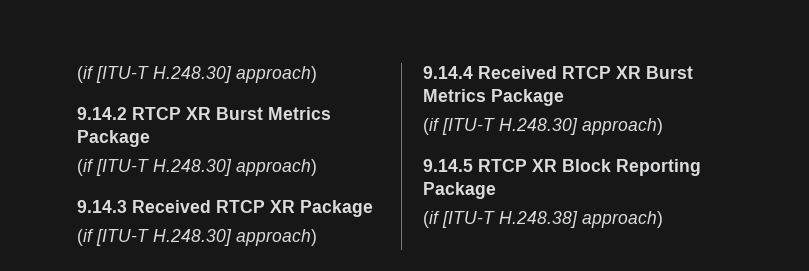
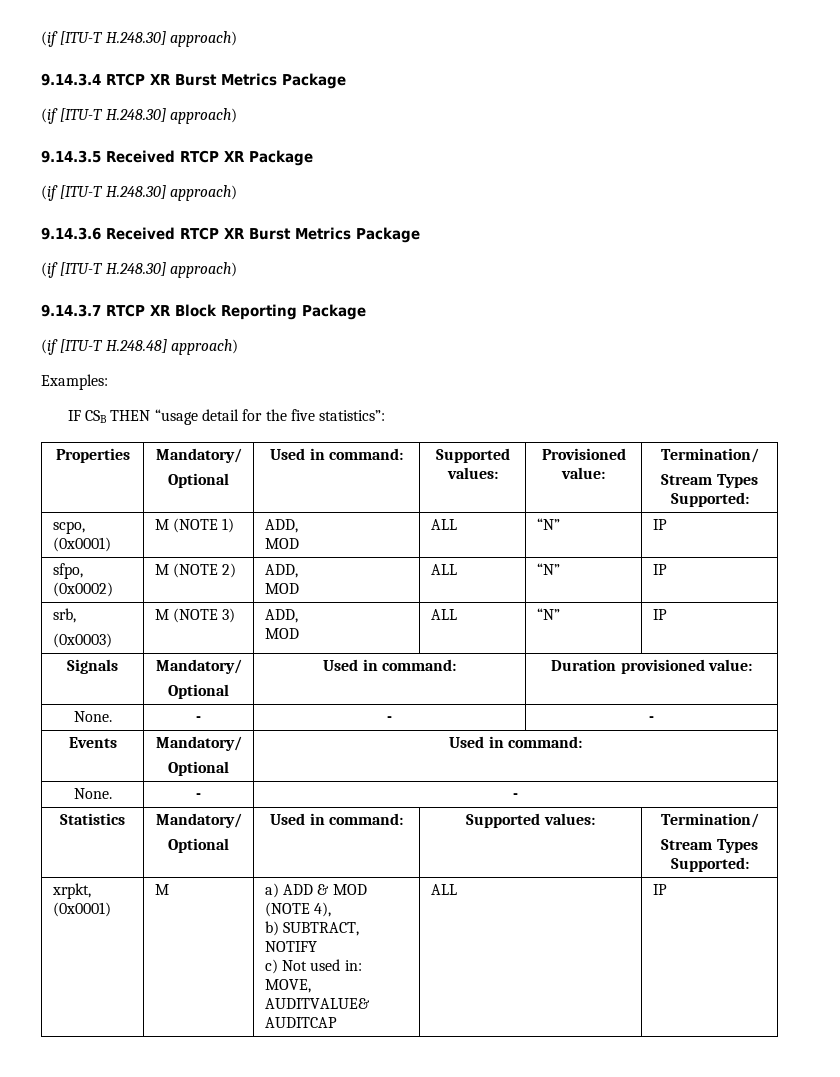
[77,66,317,83] [77,107,331,120] [77,130,150,147] [77,159,317,176] [77,200,127,213] (if [ITU-T H.248.30] approach) // 9.14.2 RTCP XR Burst Metrics Package // (if [ITU-T H.248.30] approach) // 9.14.3 -> [41,31,237,47] [41,73,346,89] [41,108,237,124] [41,150,101,163] (if [ITU-T H.248.30] approach) // 9.14.3.4 RTCP XR Burst Metrics Package // (if [ITU-T H.248.30] approach) // 9.14.3.5
[423,66,473,79] 9.14.4 -> [41,227,101,240] 9.14.3.6
[423,159,473,172] 9.14.5 -> [41,304,101,317] 9.14.3.7
[499,211,663,228] H.248.38] approach) -> [105,339,238,355] [41,374,108,390] [67,409,386,425] [55,448,130,463] [155,448,242,463] [168,473,229,488] [270,448,403,460] [435,448,510,463] [446,467,498,479] [541,448,626,460] [561,467,605,479] [660,448,759,463] [661,474,758,488] [670,492,749,507] [52,521,85,534] [52,537,111,552] [154,518,235,533] [264,519,298,533] [264,538,299,549] [430,519,457,530] [536,518,560,530] [652,519,667,530] [52,563,83,579] [52,582,113,597] [154,563,237,578] [264,564,298,578] [264,583,299,594] [430,564,457,575] [536,563,560,575] [652,564,667,575] [52,608,76,623] [52,633,112,648] [154,608,236,623] [264,609,298,623] [264,628,299,639] [430,609,457,620] [536,608,560,620] [652,609,667,620] [67,659,118,674] [155,659,242,674] [168,684,229,699] [323,659,456,671] [551,659,752,674] [73,711,112,722] [195,716,201,722] [387,716,392,722] [649,716,654,722] [68,737,117,748] [155,736,242,751] [168,761,229,776] [449,736,582,748] [73,788,112,799] [195,793,201,799] [513,793,518,799] [60,813,125,825] [155,813,242,828] [168,838,229,853] [270,813,403,825] [466,813,595,828] [660,813,759,828] [661,839,758,853] [670,857,749,872] [51,883,91,899] [52,902,111,917] [154,884,169,895] [264,883,367,898] [264,902,331,917] [264,921,359,936] [264,941,317,952] [264,959,362,974] [264,979,311,993] [264,998,370,1009] [264,1017,337,1028] [430,884,457,895] [652,884,667,895] H.248.48] approach) // Examples: // IF CSB THEN “usage detail for the five statistics”: // Properties | Mandatory/ // Optional | Used in command: | Supported values: | Provisioned value: | Termination/ // Stream Types Supported: // scpo, (0x0001) | M (NOTE 1) | ADD, // MOD | ALL | “N” | IP // sfpo, (0x0002) | M (NOTE 2) | ADD, // MOD | ALL | “N” | IP // srb, // (0x0003) | M (NOTE 3) | ADD, // MOD | ALL | “N” | IP // Signals | Mandatory/ // Optional | Used in command: | Duration provisioned value: // None. | - | - | - // Events | Mandatory/ // Optional | Used in command: // None. | - | - // Statistics | Mandatory/ // Optional | Used in command: | Supported values: | Termination/ // Stream Types Supported: // xrpkt, (0x0001) | M | a) ADD & MOD (NOTE 4), // b) SUBTRACT, NOTIFY // c) Not used in: MOVE, AUDITVALUE& AUDITCAP | ALL | IP

